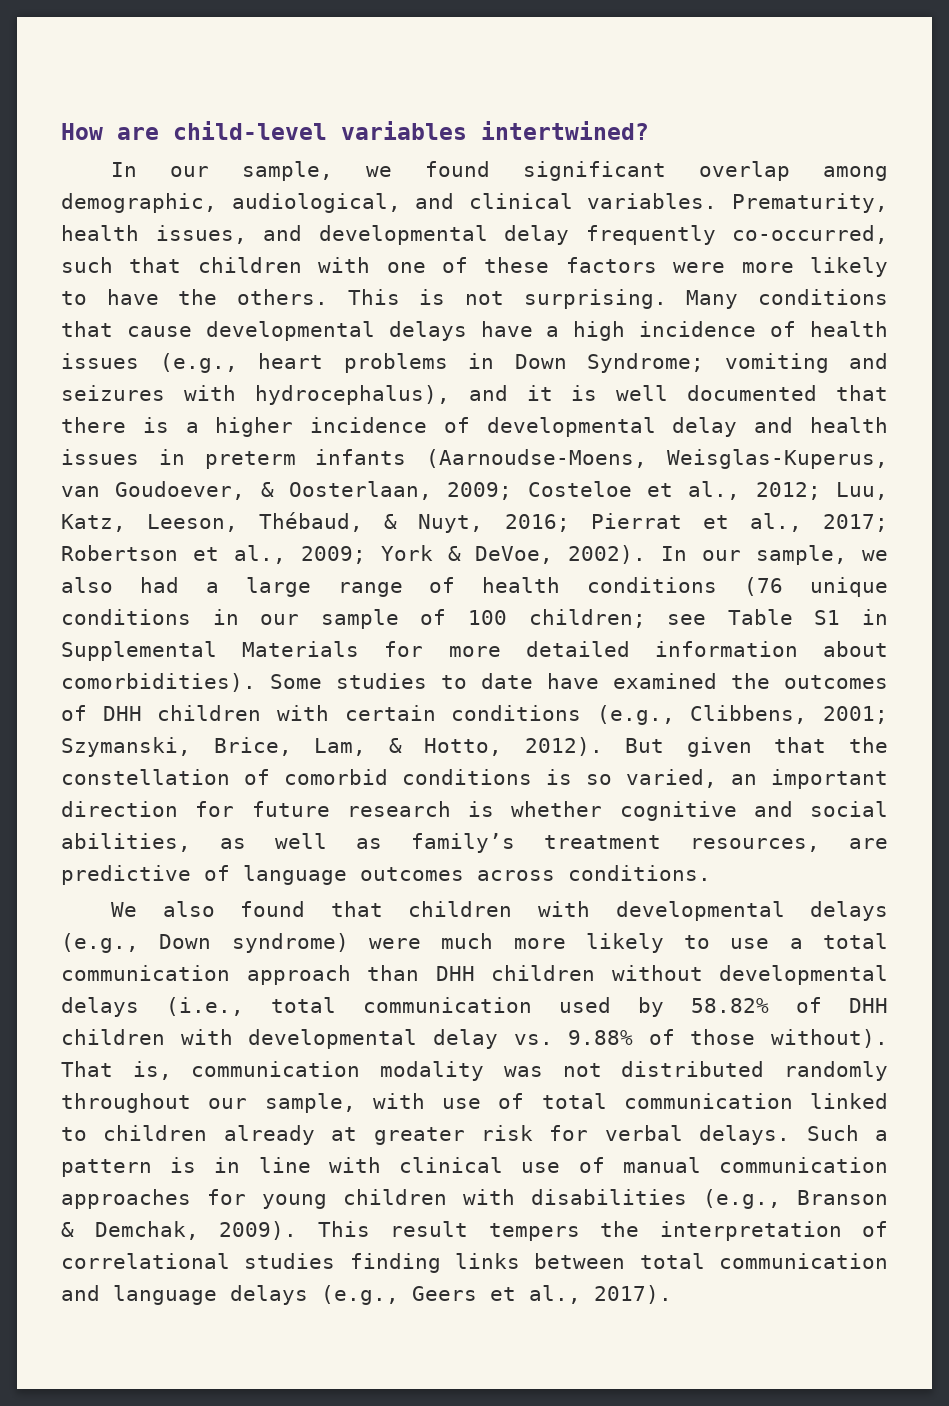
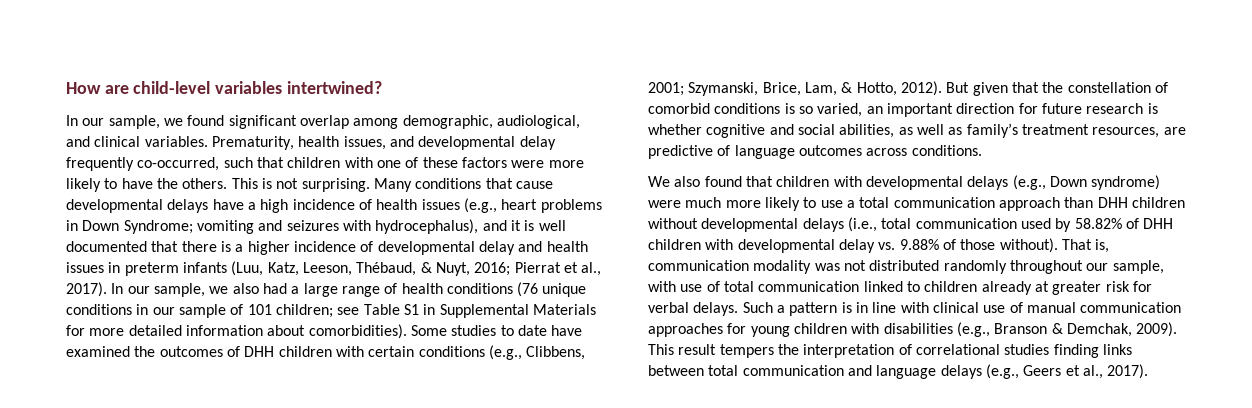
[426,449,888,469] [61,481,889,500] (Aarnoudse-Moens, Weisglas-Kuperus, van Goudoever, & Oosterlaan, 2009; Costeloe et al., 2012; Luu, -> [231,261,264,276] (Luu,
[822,514,888,532] [61,545,647,564] 2017; Robertson et al., 2009; York & DeVoe, 2002). -> [66,282,107,297] 2017).
[468,610,508,625] 100 -> [247,304,272,315] 101

